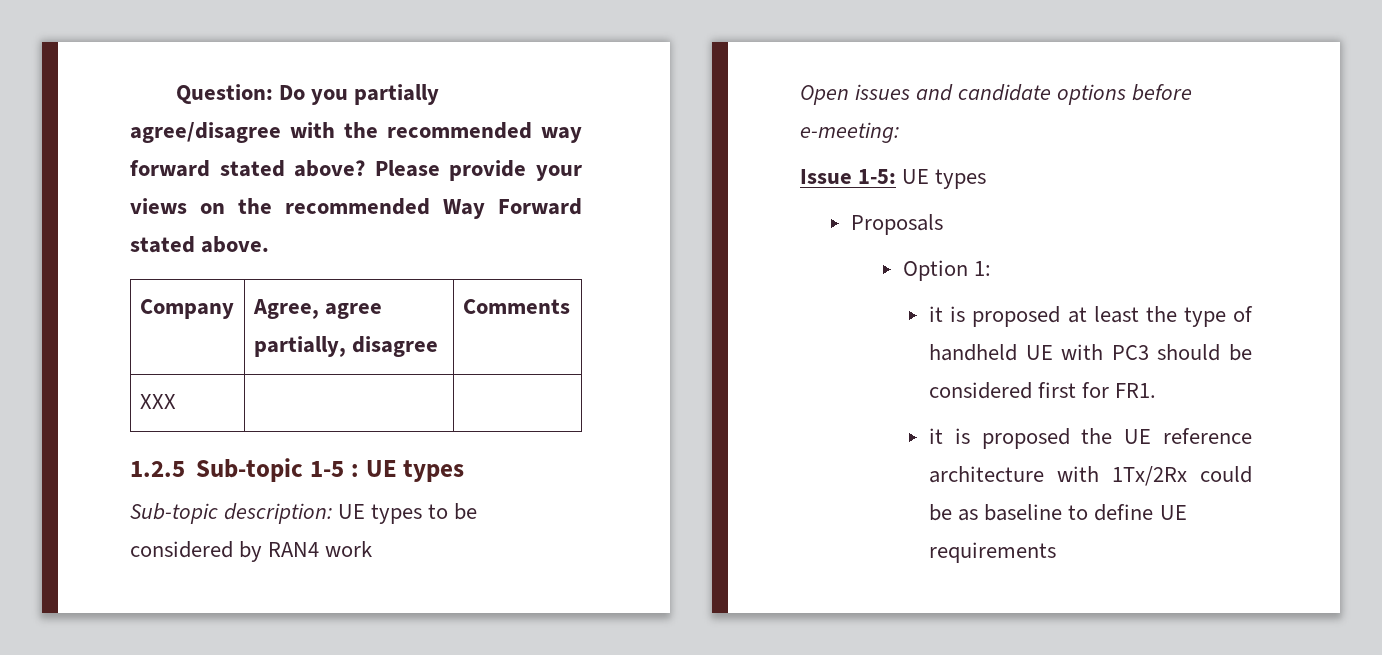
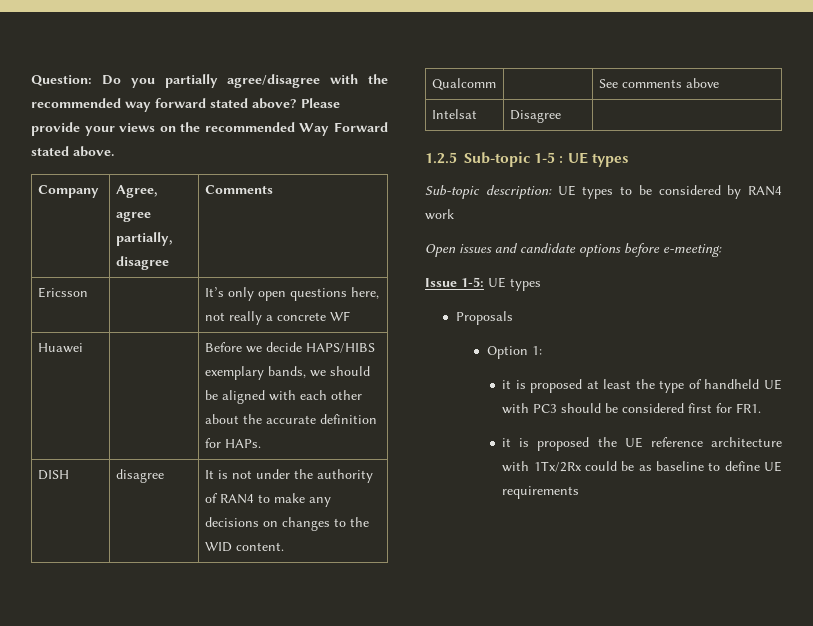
[139,394,176,409] XXX | -> [37,287,88,298] [204,287,379,301] [204,311,350,325] [37,343,83,353] [204,342,375,353] [204,366,370,380] [204,390,362,404] [204,414,377,424] [204,438,261,448] [37,470,69,480] [115,469,164,483] [204,469,373,483] [204,493,331,507] [204,517,369,531] [204,542,284,552] [431,78,496,90] [598,78,719,88] [431,109,477,119] [509,110,561,123] Ericsson | | It’s only open questions here, not really a concrete WF // Huawei | | Before we decide HAPS/HIBS exemplary bands, we should be aligned with each other about the accurate definition for HAPs. // DISH | disagree | It is not under the authority of RAN4 to make any decisions on changes to the WID content. // Qualcomm | | See comments above // Intelsat | Disagree

